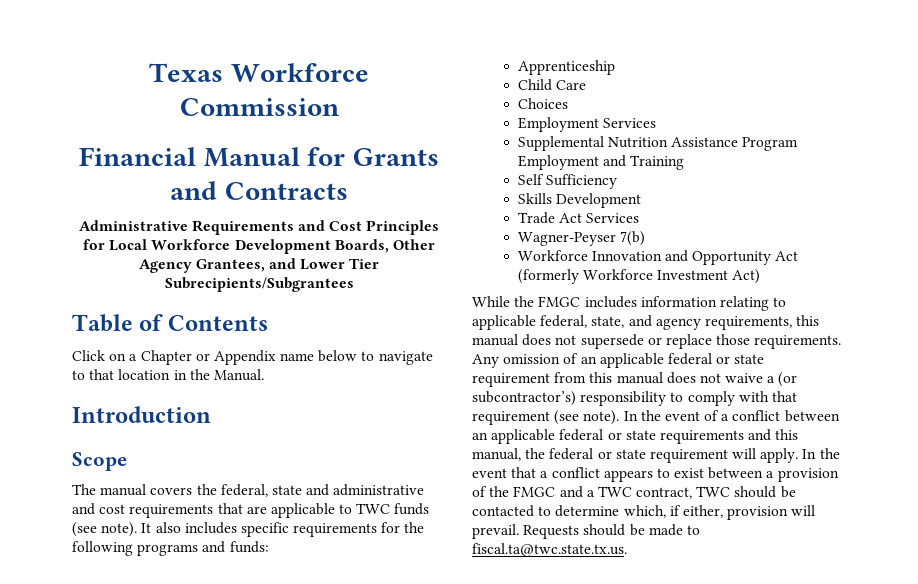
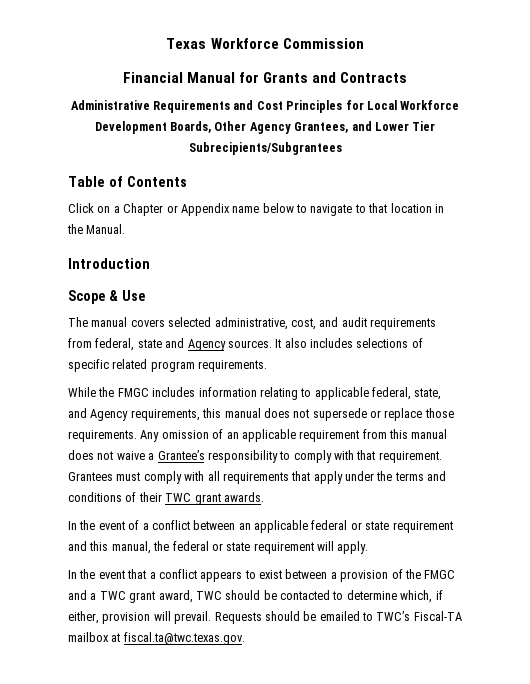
(127, 461) none -> [108,290,145,301] & Use
[196,484,425,497] [72,503,430,518] [72,522,425,537] [72,541,269,556] [517,60,615,75] [517,79,586,91] [517,98,568,109] [517,117,656,132] [517,136,799,151] [517,155,684,170] [517,174,617,189] [517,193,641,208] [517,212,639,224] [517,231,645,246] [517,250,799,265] [517,269,761,284] the federal, state and administrative and cost requirements that are applicable to TWC funds (see note). It also includes specific requirements for the following programs and funds: // Apprenticeship // Child Care // Choices // Employment Services // Supplemental Nutrition Assistance Program Employment and Training // Self Sufficiency // Skills Development // Trade Act Services // Wagner-Peyser 7(b) // Workforce Innovation and Opportunity Act (formerly Workforce Investment Act) -> [168,317,436,330] [68,338,423,351] [68,359,268,372] selected administrative, cost, and audit requirements from federal, state and Agency sources. It also includes selections of specific related program requirements.
[655,318,701,330] agency -> [90,409,129,421] Agency
[667,353,765,365] federal or state -> (296, 435) none
[778,372,798,387] [472,391,576,406] (or subcontractor’s) -> [157,450,205,460] Grantee’s
[472,410,620,425] requirement (see note). -> [378,451,442,463] [68,471,447,484] [68,492,264,505] requirement. Grantees must comply with all requirements that apply under the terms and conditions of their TWC grant awards. //
[659,430,744,444] requirements -> [392,521,453,533] requirement
(799, 455) none -> (369, 547) //
[636,487,693,499] contract, -> [129,590,193,603] grant award,
[648,524,700,536] [472,543,627,557] made to fiscal.ta@twc.state.tx.us. -> [319,611,462,621] [68,632,245,645] emailed to TWC’s Fiscal-TA mailbox at fiscal.ta@twc.texas.gov.

